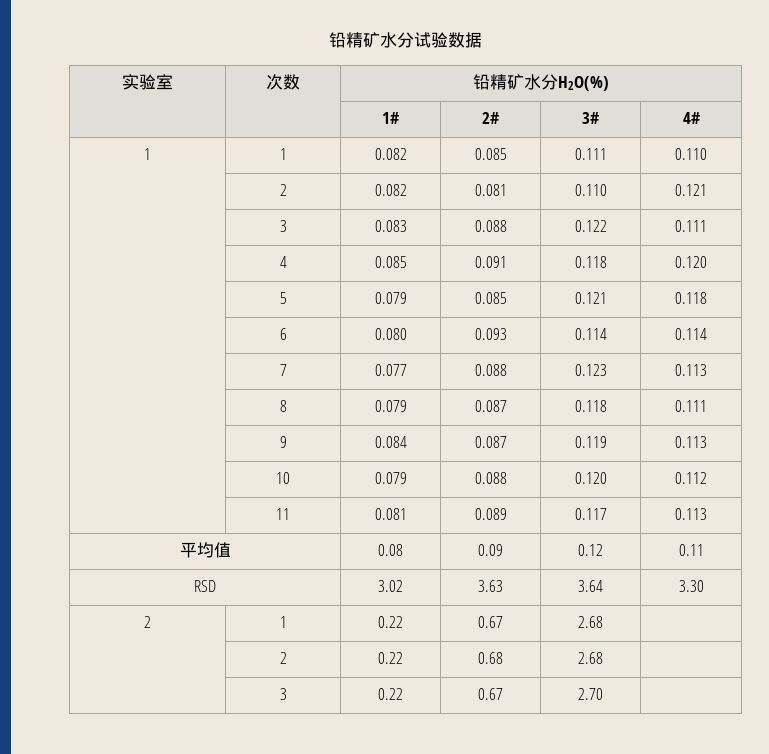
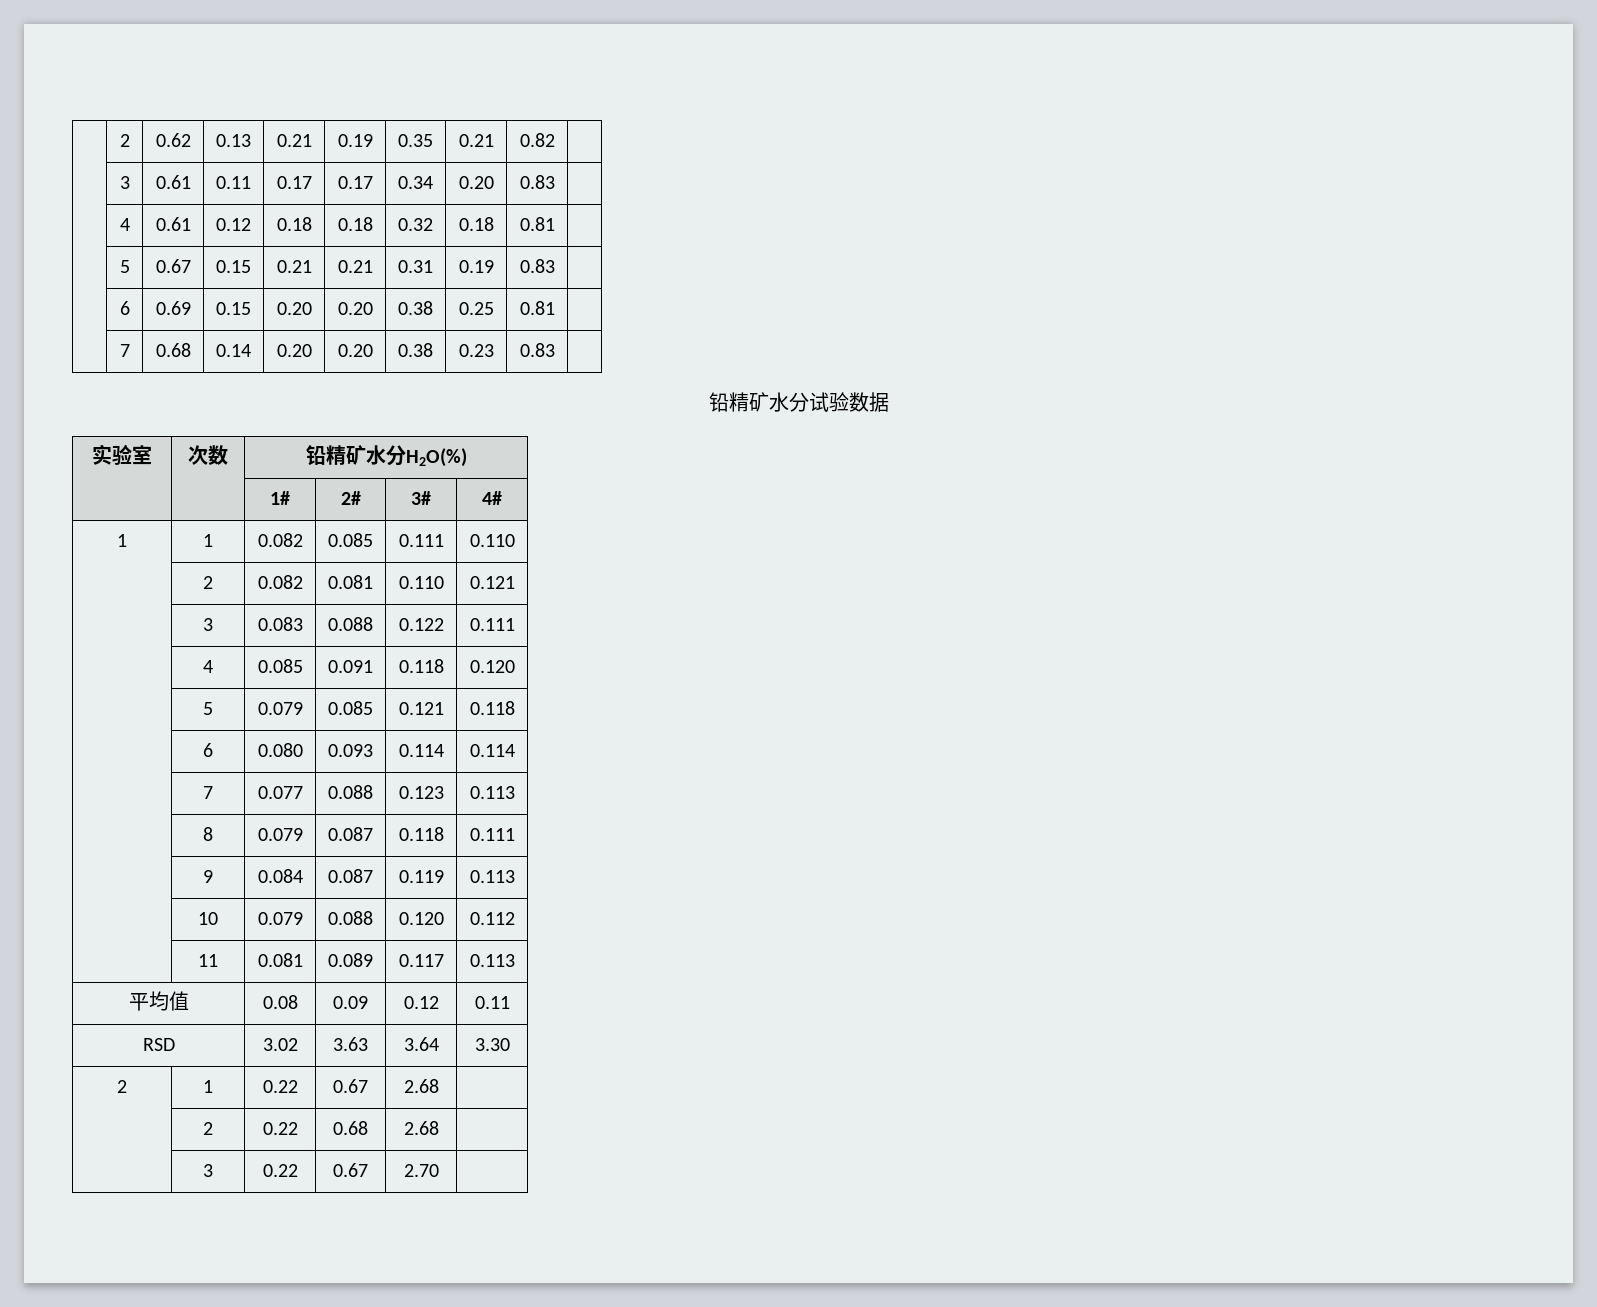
(329, 40) none -> [119,134,130,147] [155,133,191,147] [216,134,251,147] [276,134,312,147] [337,134,373,147] [398,134,433,147] [458,134,494,147] [519,133,555,147] [119,176,130,189] [155,175,191,189] [216,176,251,189] [276,176,312,189] [337,176,373,189] [398,176,433,189] [458,176,494,189] [519,175,555,189] [119,218,130,231] [155,217,191,231] [216,218,251,231] [276,217,312,231] [337,217,373,231] [398,218,433,231] [458,217,494,231] [519,217,555,231] [119,260,130,273] [155,259,191,273] [216,260,251,273] [276,260,312,273] [337,260,373,273] [398,260,433,273] [458,260,494,273] [519,259,555,273] [119,301,130,315] [155,301,191,315] [216,302,251,315] [276,302,312,315] [337,302,373,315] [398,301,433,315] [458,302,494,315] [519,301,555,315] [119,344,130,357] [155,343,191,357] [216,344,251,357] [276,344,312,357] [337,344,373,357] [398,343,433,357] [458,344,494,357] [519,343,555,357] | 2 | 0.62 | 0.13 | 0.21 | 0.19 | 0.35 | 0.21 | 0.82 | // | 3 | 0.61 | 0.11 | 0.17 | 0.17 | 0.34 | 0.20 | 0.83 | // | 4 | 0.61 | 0.12 | 0.18 | 0.18 | 0.32 | 0.18 | 0.81 | // | 5 | 0.67 | 0.15 | 0.21 | 0.21 | 0.31 | 0.19 | 0.83 | // | 6 | 0.69 | 0.15 | 0.20 | 0.20 | 0.38 | 0.25 | 0.81 | // | 7 | 0.68 | 0.14 | 0.20 | 0.20 | 0.38 | 0.23 | 0.83 | //

